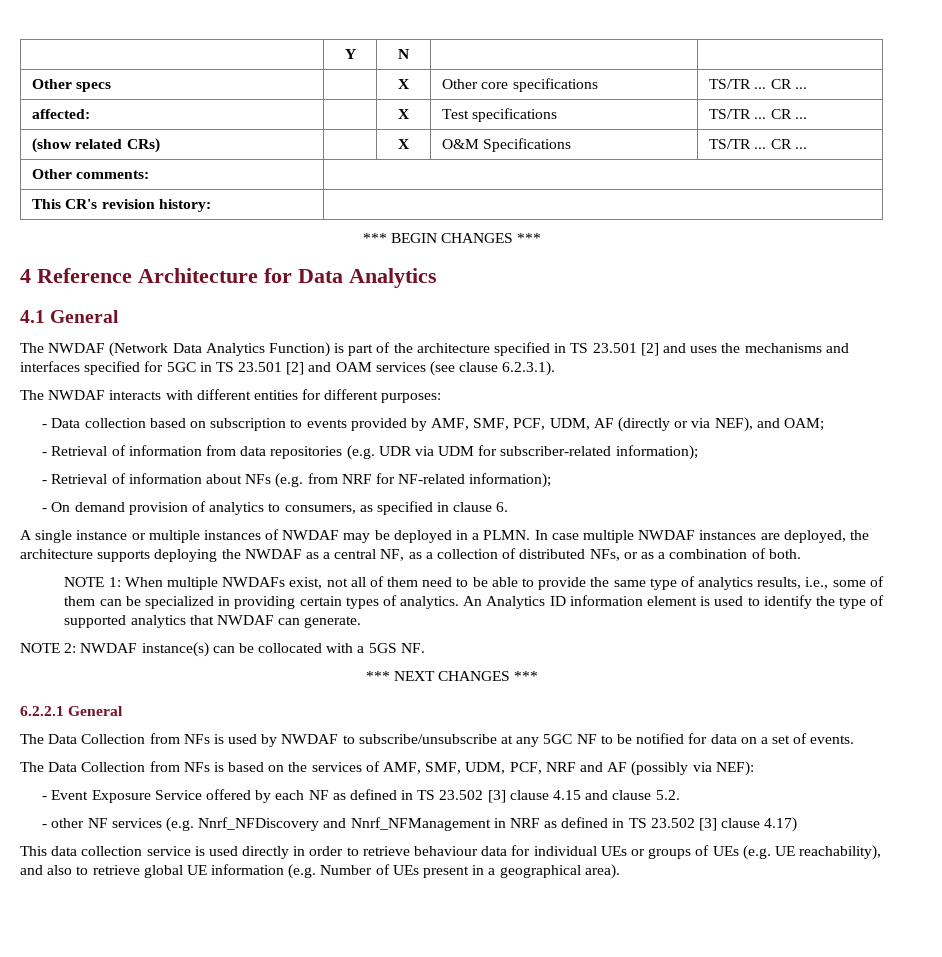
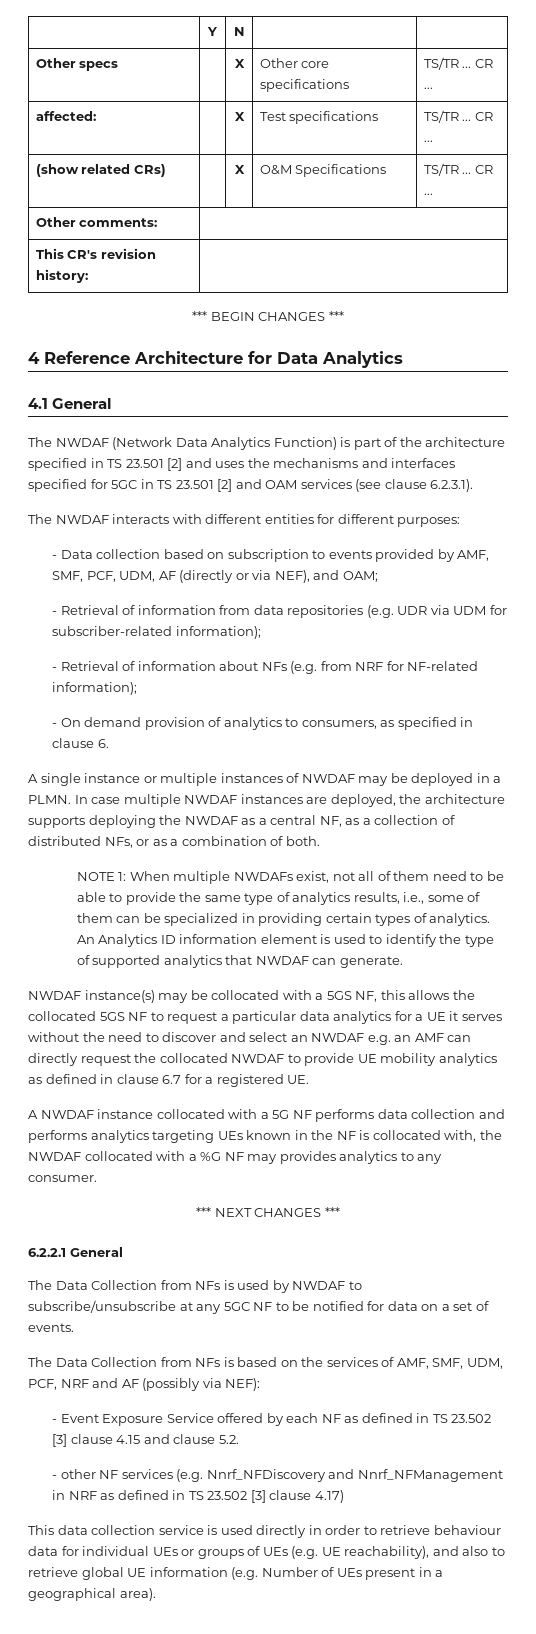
[20,643,77,653] NOTE 2: -> (403, 962) none
[212,646,235,653] can -> [158,993,189,1003] may
[400,643,425,653] NF. -> [355,990,475,1002] [28,1011,502,1024] [28,1032,472,1045] [28,1053,497,1066] [28,1074,310,1087] [28,1109,505,1122] [28,1130,502,1143] [28,1151,443,1164] [28,1175,97,1182] NF, this allows the collocated 5GS NF to request a particular data analytics for a UE it serves without the need to discover and select an NWDAF e.g. an AMF can directly request the collocated NWDAF to provide UE mobility analytics as defined in clause 6.7 for a registered UE. // A NWDAF instance collocated with a 5G NF performs data collection and performs analytics targeting UEs known in the NF is collocated with, the NWDAF collocated with a %G NF may provides analytics to any consumer.

